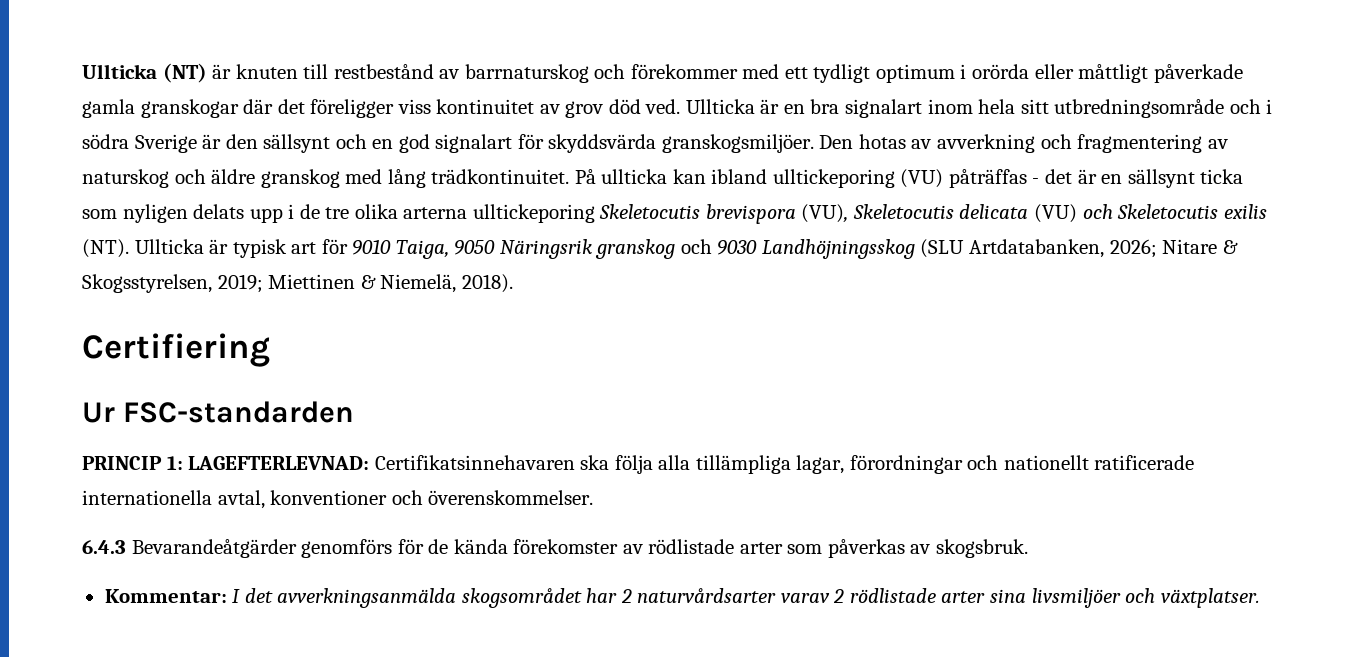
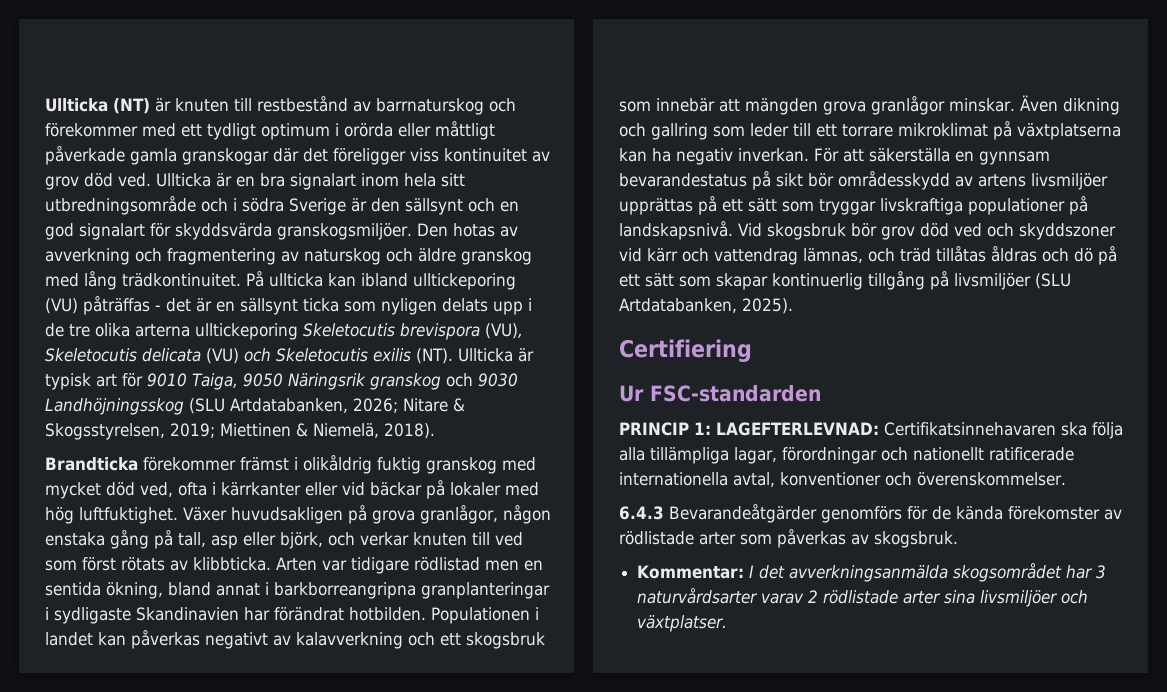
(513, 283) none -> [45,455,536,474] [45,480,539,499] [45,505,551,524] [45,530,523,549] [45,557,543,574] [45,582,550,599] [45,607,539,624] [45,630,545,649] [619,95,1120,115] [619,121,1121,140] [619,148,1050,165] [619,171,1108,190] [619,196,1088,215] [619,221,1116,240] [619,246,1117,265] [619,271,1071,290] [619,298,793,314] // Brandticka förekommer främst i olikåldrig fuktig granskog med mycket död ved, ofta i kärrkanter eller vid bäckar på lokaler med hög luftfuktighet. Växer huvudsakligen på grova granlågor, någon enstaka gång på tall, asp eller björk, och verkar knuten till ved som först rötats av klibbticka. Arten var tidigare rödlistad men en sentida ökning, bland annat i barkborreangripna granplanteringar i sydligaste Skandinavien har förändrat hotbilden. Populationen i landet kan påverkas negativt av kalavverkning och ett skogsbruk som innebär att mängden grova granlågor minskar. Även dikning och gallring som leder till ett torrare mikroklimat på växtplatserna kan ha negativ inverkan. För att säkerställa en gynnsam bevarandestatus på sikt bör områdesskydd av artens livsmiljöer upprättas på ett sätt som tryggar livskraftiga populationer på landskapsnivå. Vid skogsbruk bör grov död ved och skyddszoner vid kärr och vattendrag lämnas, och träd tillåtas åldras och dö på ett sätt som skapar kontinuerlig tillgång på livsmiljöer (SLU Artdatabanken, 2025).
[620,589,632,603] 2 -> [1096,565,1107,579] 3

